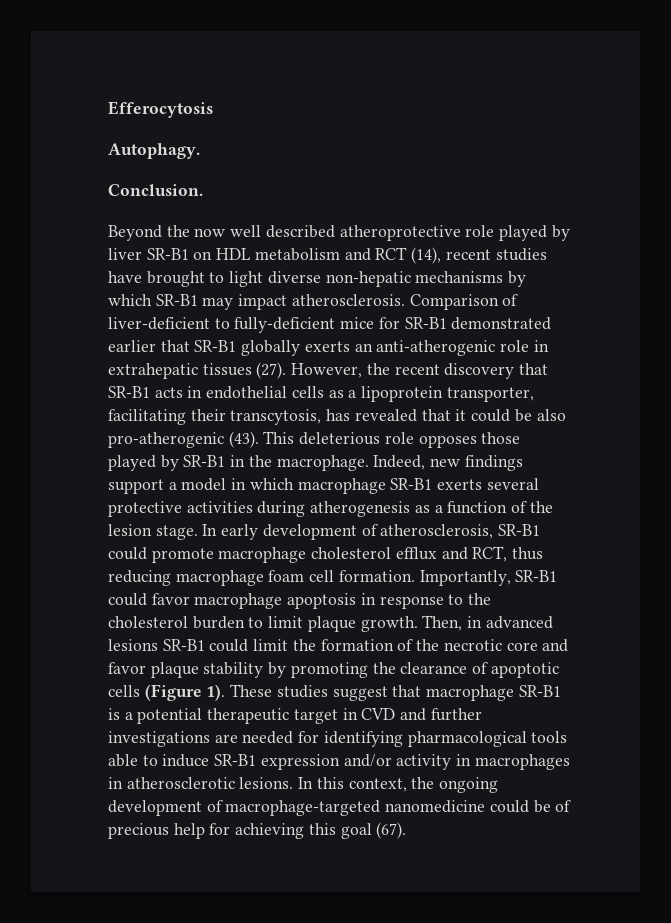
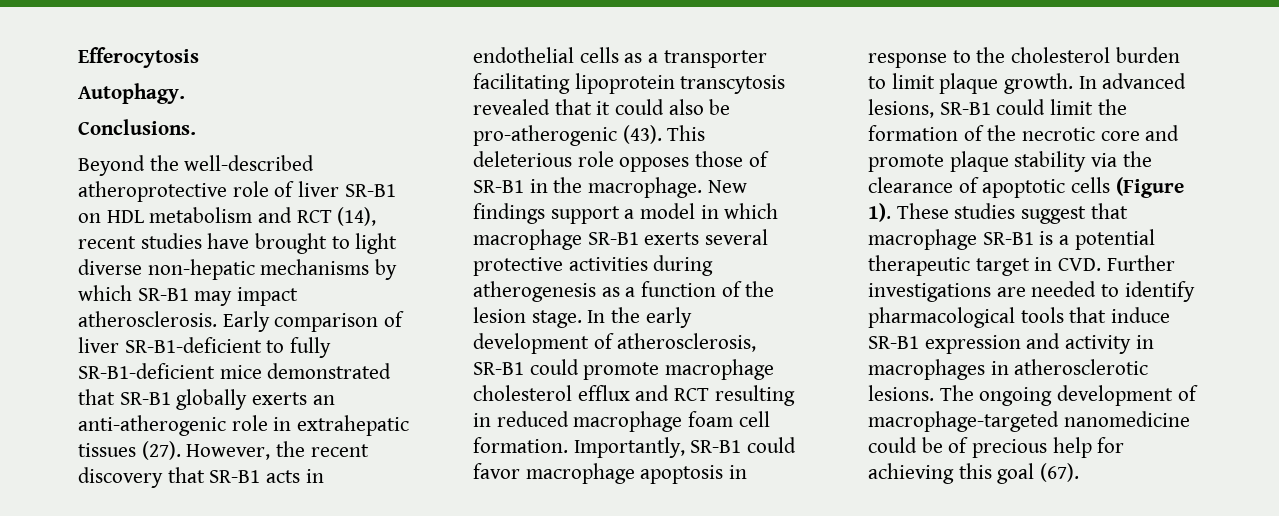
[108,184,203,196] Conclusion. -> [78,119,196,135] Conclusions.
[194,225,570,241] now well described atheroprotective role played by -> [184,155,315,171] [78,181,295,202] well-described atheroprotective role of
[409,294,519,310] [108,317,552,333] [108,340,156,352] Comparison of liver-deficient to fully-deficient mice for SR-B1 demonstrated earlier -> [222,311,405,332] [78,337,332,358] [78,363,392,379] Early comparison of liver SR-B1-deficient to fully SR-B1-deficient mice demonstrated
[361,386,534,402] [108,409,351,425] lipoprotein transporter, facilitating their transcytosis, has -> [663,50,767,68] [473,73,786,94] transporter facilitating lipoprotein transcytosis
[514,409,566,422] be also -> [668,99,731,115] also be
[108,455,179,471] played by -> [748,151,769,167] of
[373,455,461,470] Indeed, new -> [707,180,747,193] New
(218, 530) none -> [611,307,641,323] the
[472,546,544,562] [108,570,171,586] RCT, thus reducing -> [674,385,795,406] [473,411,569,427] RCT resulting in reduced
[422,615,553,631] [108,639,158,651] Then, in advanced lesions -> [1078,73,1187,89] [868,99,934,118] In advanced lesions,
[108,662,146,674] favor -> [868,154,944,172] promote
[268,662,368,678] by promoting -> [1091,153,1118,167] via
[361,708,482,721] [108,731,568,747] [108,754,158,767] CVD and further investigations are needed for identifying pharmacological tools able to -> [1058,255,1175,271] [868,281,1195,302] [868,307,1107,328] CVD. Further investigations are needed to identify pharmacological tools that
[343,754,392,767] and/or -> [1026,333,1061,349] and
[298,777,435,792] In this context, the -> [939,385,974,401] The

